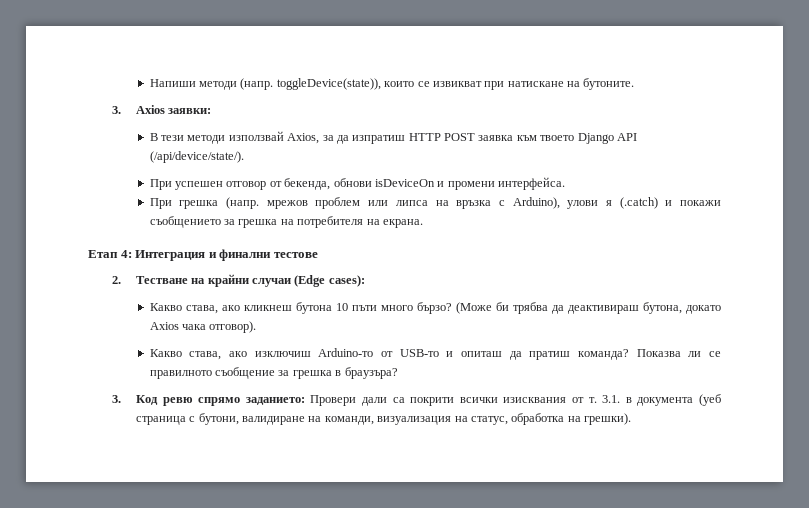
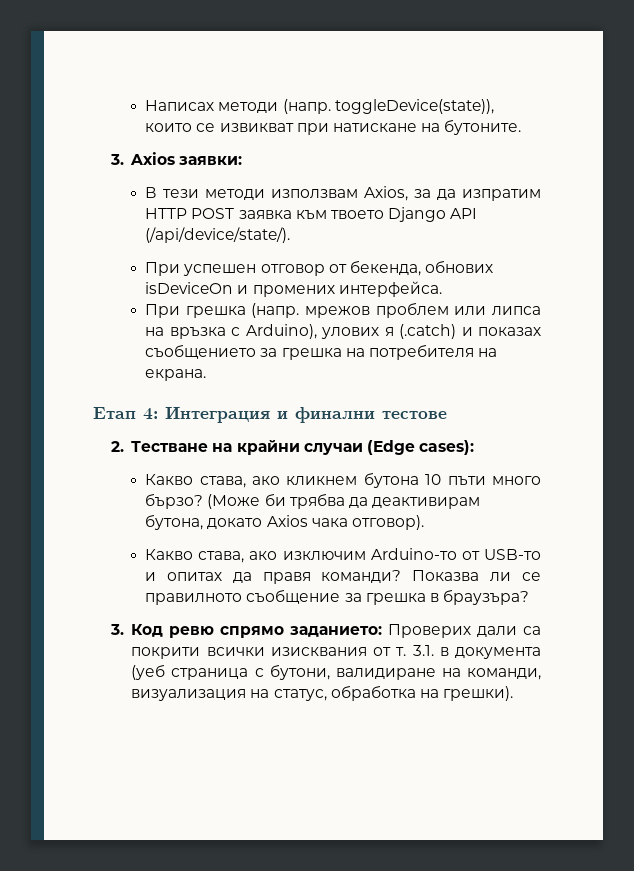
[149,79,196,87] Напиши -> [145,100,215,111] Написах
[228,131,284,141] използвай -> [271,189,359,198] използвам
[352,135,406,144] изпратиш -> [462,189,541,201] изпратим
[333,178,372,187] обнови -> [425,260,494,273] обнових
[447,181,495,190] промени -> [252,285,335,297] промених
[567,200,599,209] улови -> [321,327,380,339] улових
[680,200,721,206] покажи -> [477,327,541,336] показах
[243,305,292,311] кликнеш -> [286,476,358,485] кликнем
[567,305,639,314] деактивираш -> [372,497,481,509] деактивирам
[254,351,311,357] изключиш -> [282,551,366,560] изключим
[461,349,630,360] опиташ да пратиш команда? -> [166,570,402,584] опитах да правя команди?
[310,395,357,406] Провери -> [388,624,472,638] Проверих

